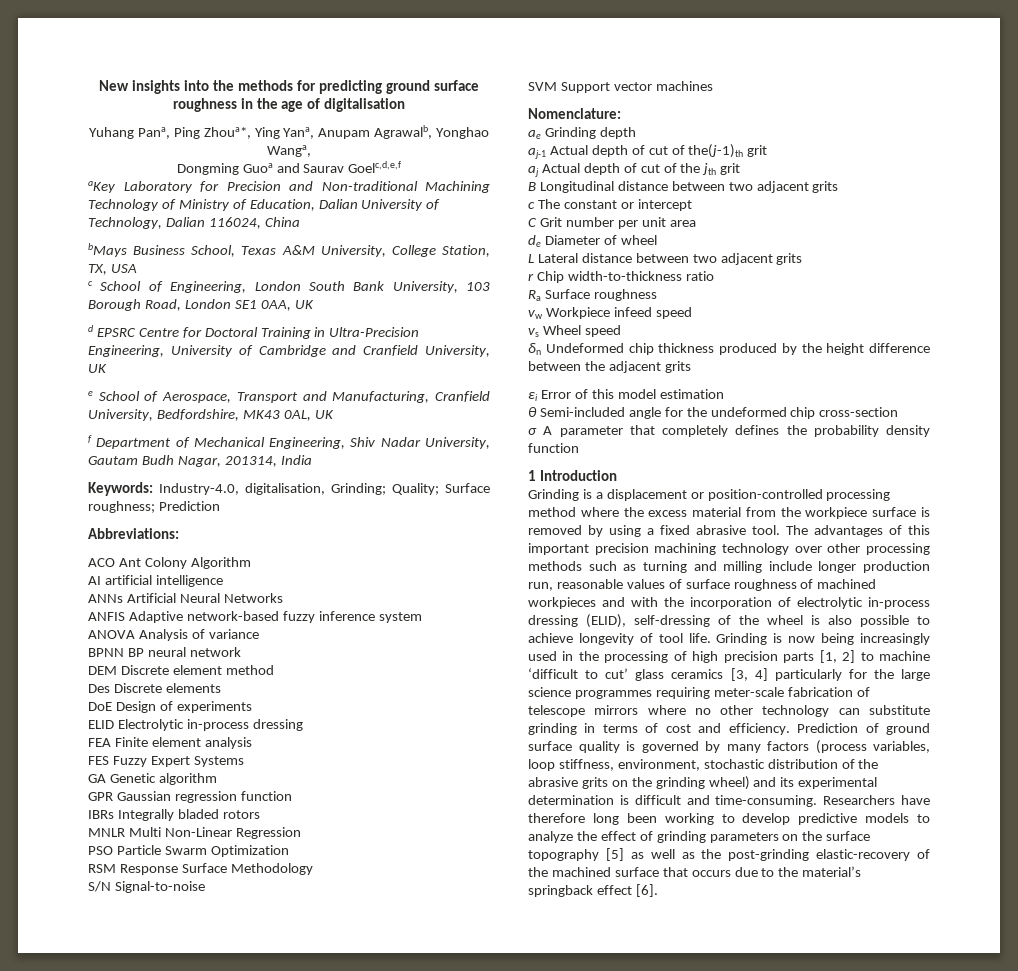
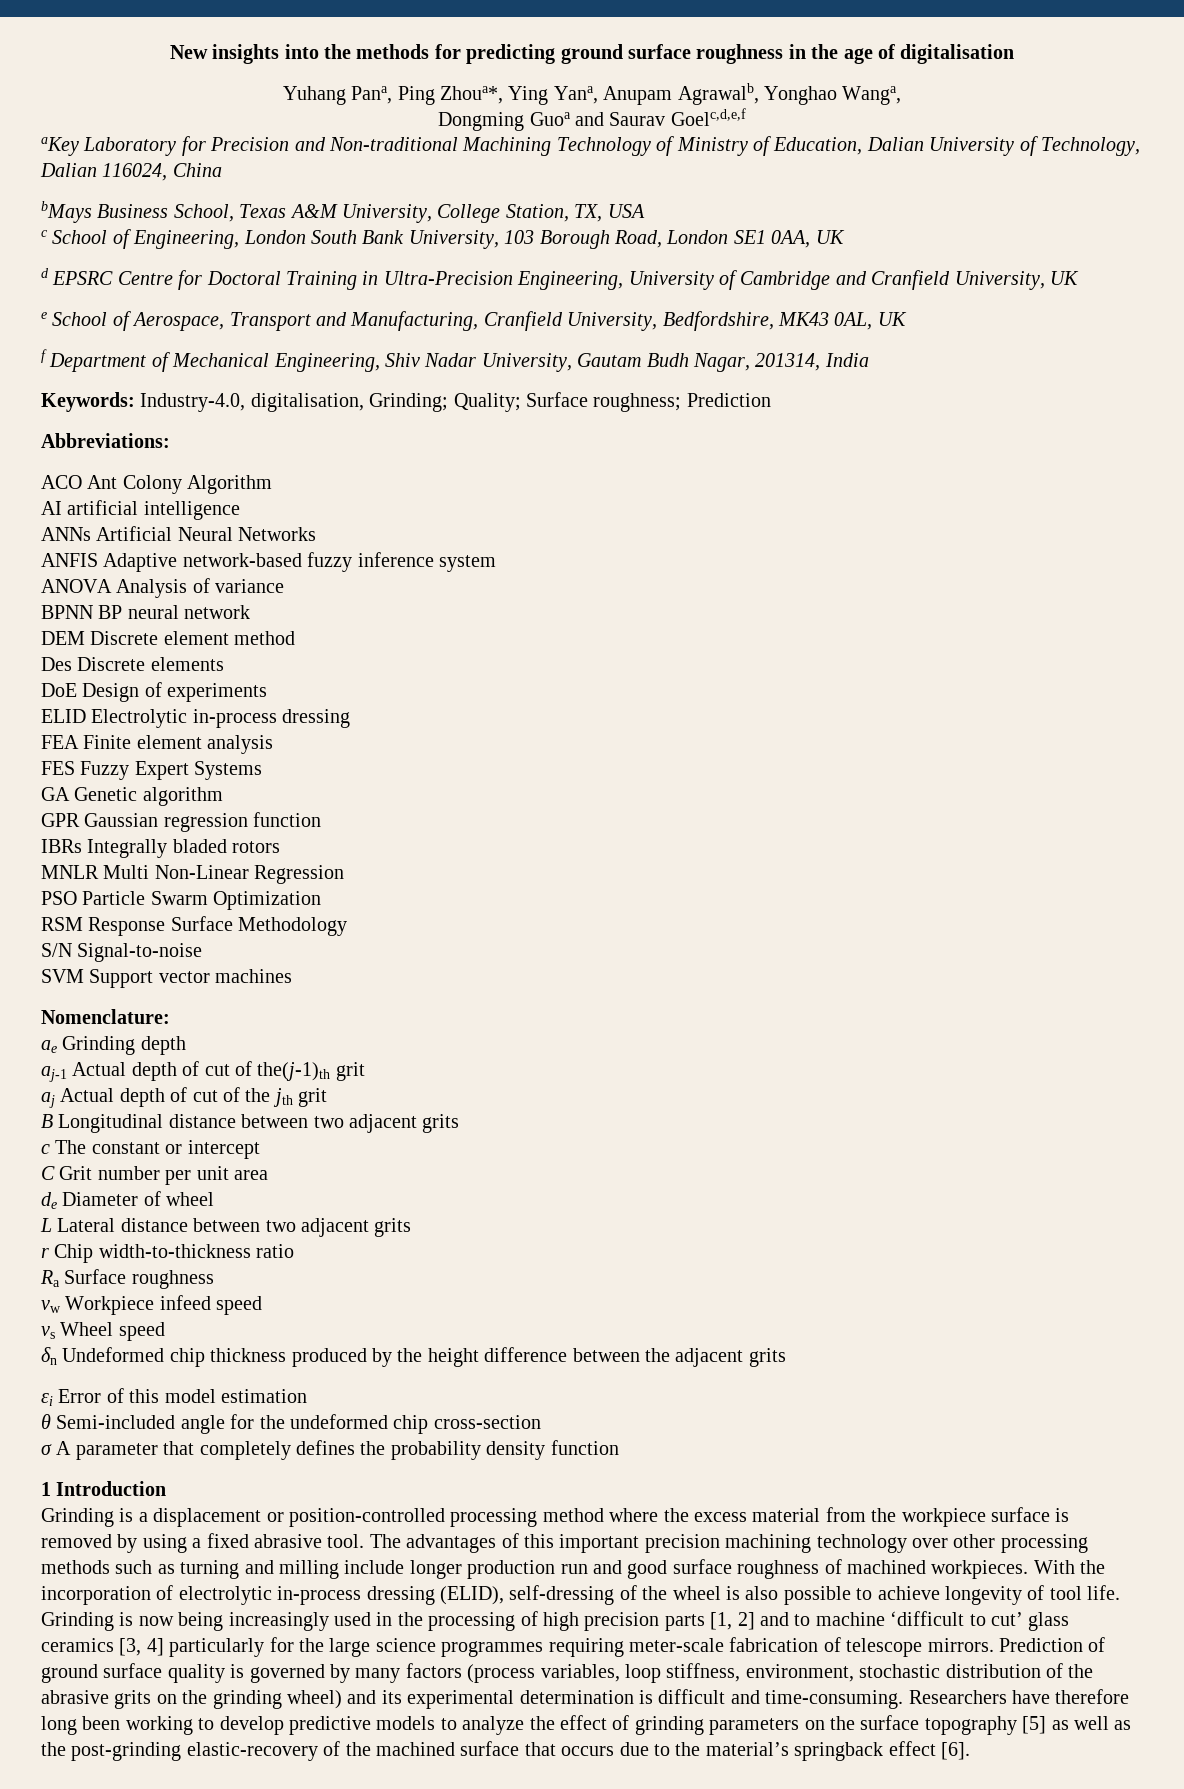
[528,579,682,591] run, reasonable values of -> [560,1560,668,1579] run and good
[528,597,658,609] workpieces and with -> [931,1560,1075,1579] workpieces. With
(856, 656) none -> [759,1612,789,1626] and
[594,705,930,717] [528,723,790,735] mirrors where no other technology can substitute grinding in terms of cost and efficiency. -> [927,1638,994,1652] mirrors.

